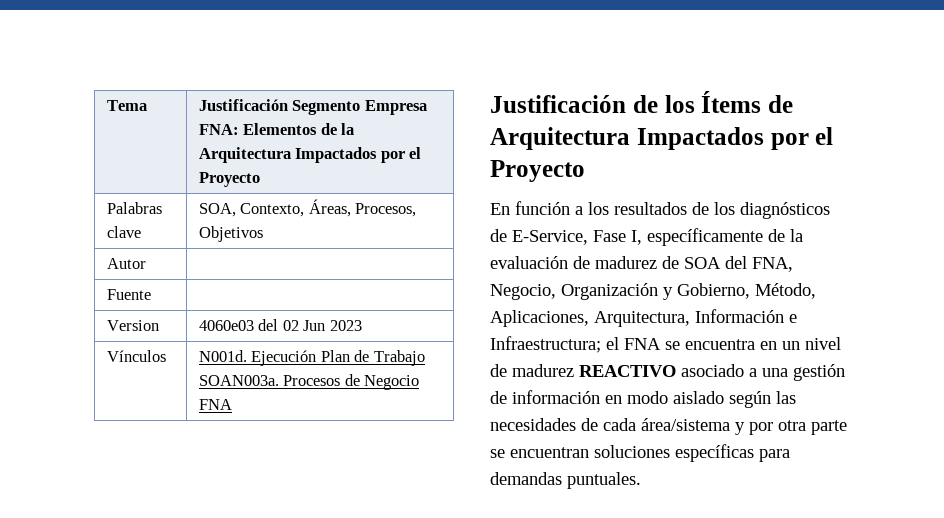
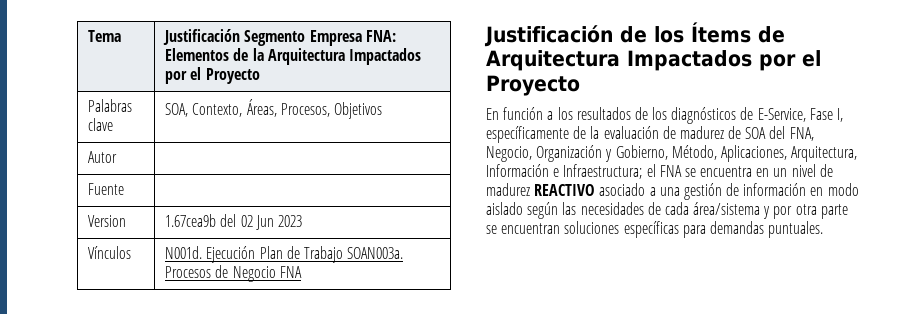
[198,320,254,331] 4060e03 -> [165,214,217,227] 1.67cea9b

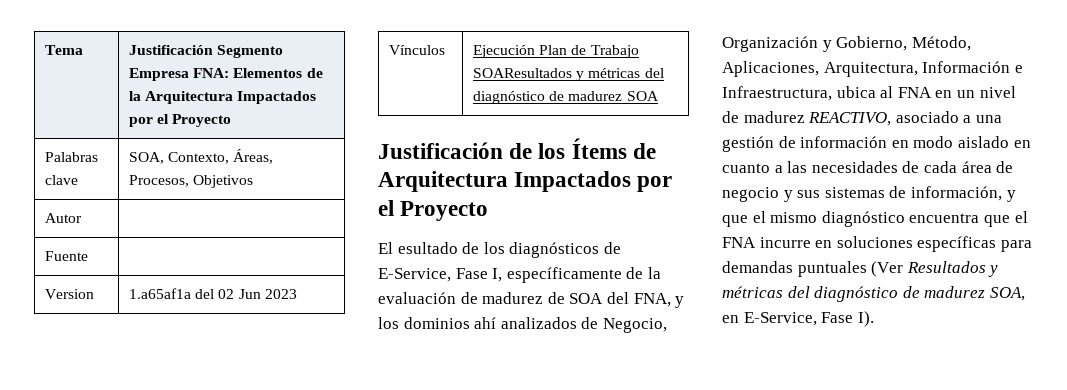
[165,214,217,227] 1.67cea9b -> [128,288,191,299] 1.a65af1a
[165,246,203,259] N001d. -> (445, 50) none
[347,247,404,259] [165,265,302,282] SOAN003a. Procesos de Negocio FNA -> [472,68,664,81] [472,91,659,104] SOAResultados y métricas del diagnóstico de madurez SOA
[486,107,631,120] En función a los resultados -> [378,242,458,254] El esultado
(814, 134) none -> [675,296,685,308] [378,317,599,329] y los dominios ahí analizados de
[563,164,753,179] Infraestructura; el FNA se encuentra -> [722,86,932,101] Infraestructura, ubica al FNA
[534,184,596,196] REACTIVO -> [808,112,892,126] REACTIVO,
[527,202,559,219] según -> [1013,140,1031,148] [722,163,783,173] en cuanto a
[693,202,848,219] [486,221,824,238] área/sistema y por otra parte se encuentran soluciones específicas para demandas puntuales. -> [961,161,1014,173] [722,186,1016,202] [722,211,1028,227] [722,236,1032,252] [722,261,999,277] [722,286,1025,302] [722,311,874,327] área de negocio y sus sistemas de información, y que el mismo diagnóstico encuentra que el FNA incurre en soluciones específicas para demandas puntuales (Ver Resultados y métricas del diagnóstico de madurez SOA, en E-Service, Fase I).

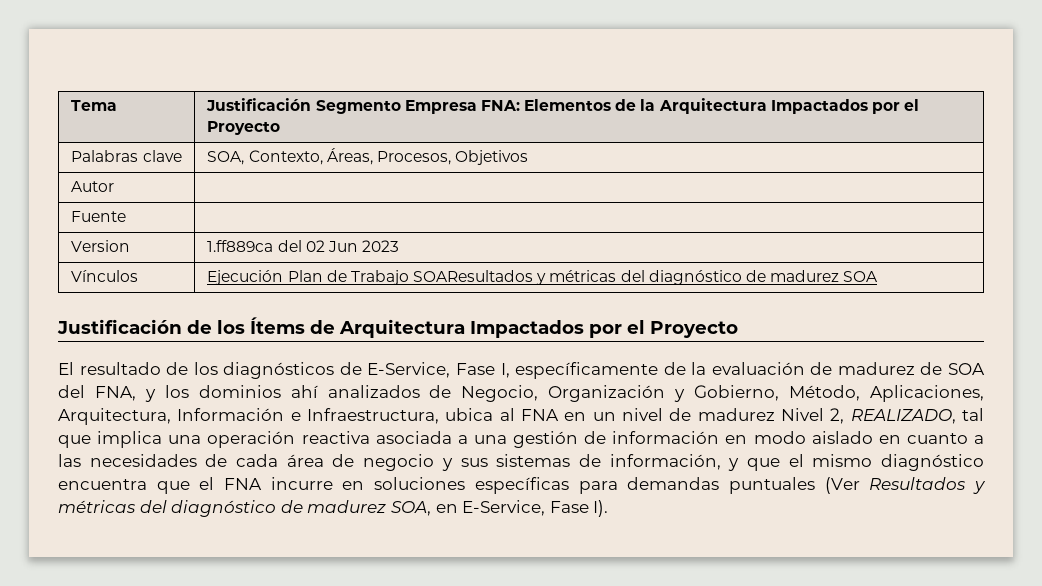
[128,288,191,299] 1.a65af1a -> [207,240,274,252] 1.ff889ca
[397,242,458,254] esultado -> [79,362,161,375] resultado
[808,111,959,126] REACTIVO, asociado -> [781,408,985,424] [58,431,452,448] Nivel 2, REALIZADO, tal que implica una operación reactiva asociada

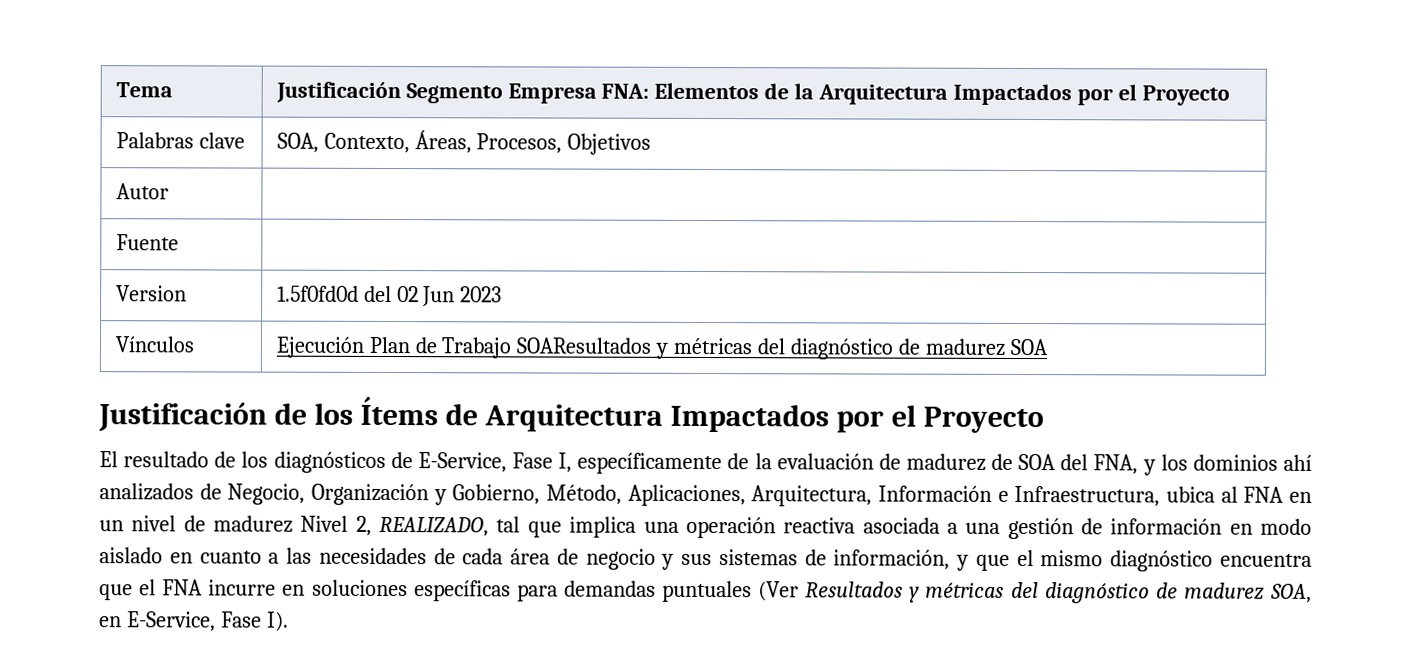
[207,240,274,252] 1.ff889ca -> [276,285,359,302] 1.5f0fd0d

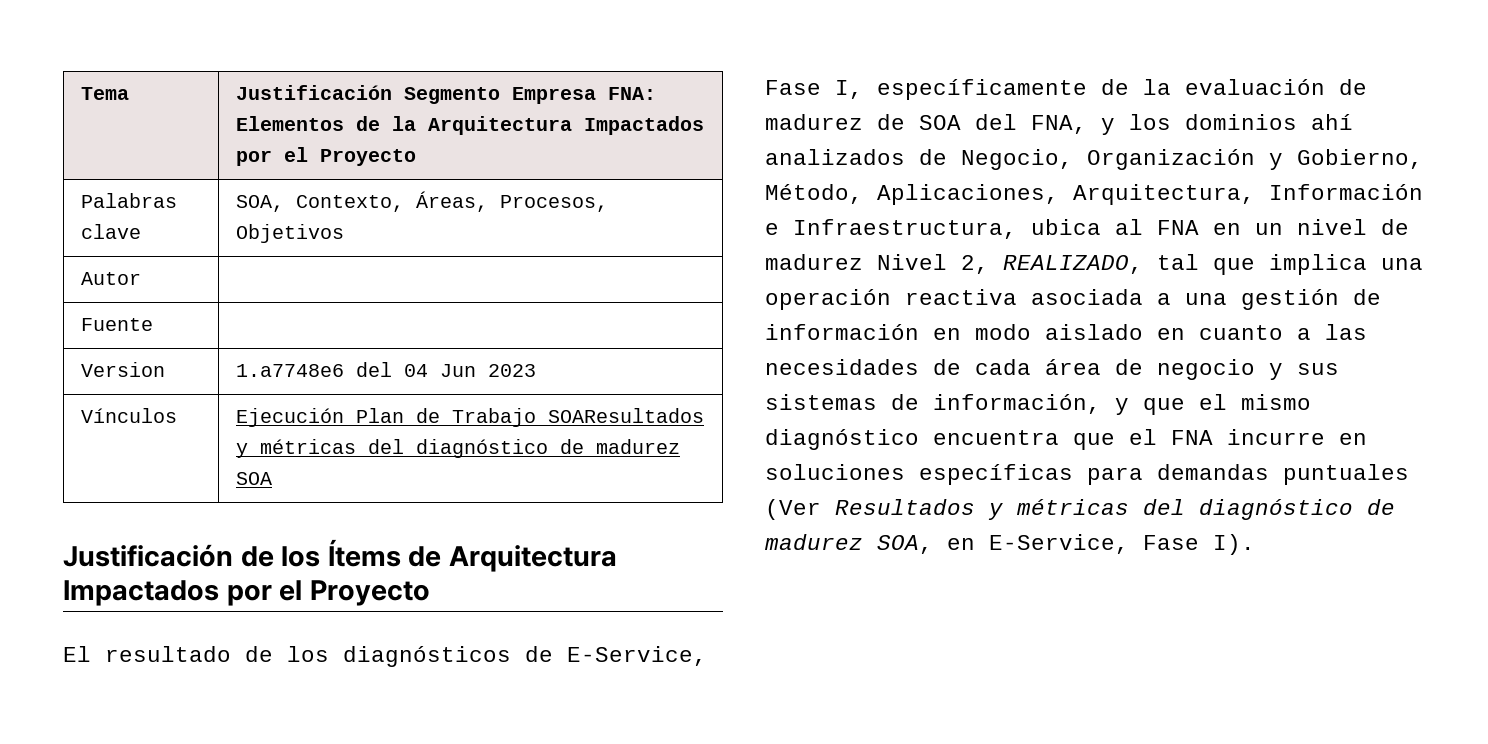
[276,285,419,303] 1.5f0fd0d del 02 -> [235,362,428,377] 1.a7748e6 del 04

